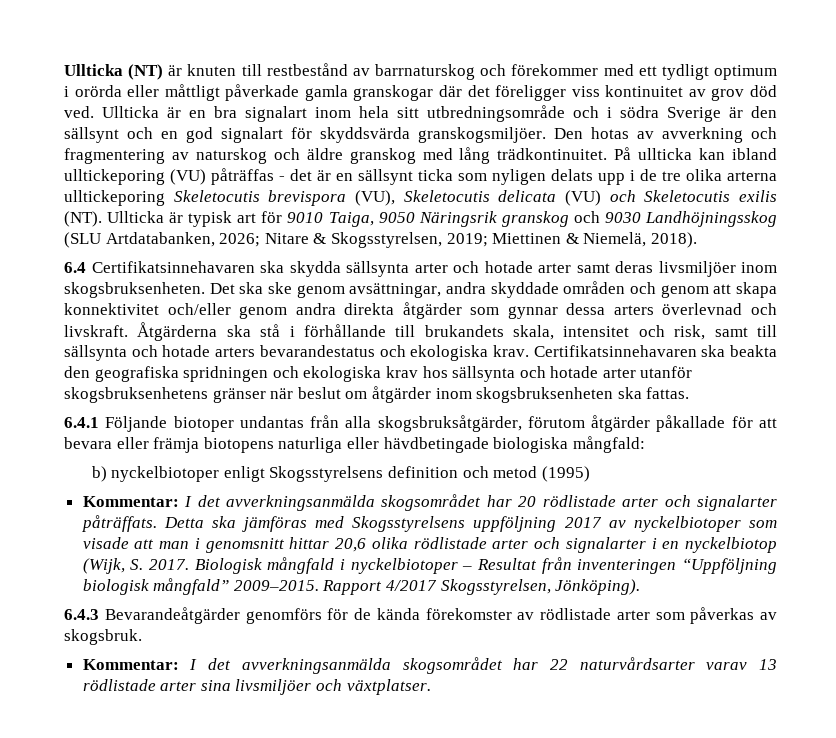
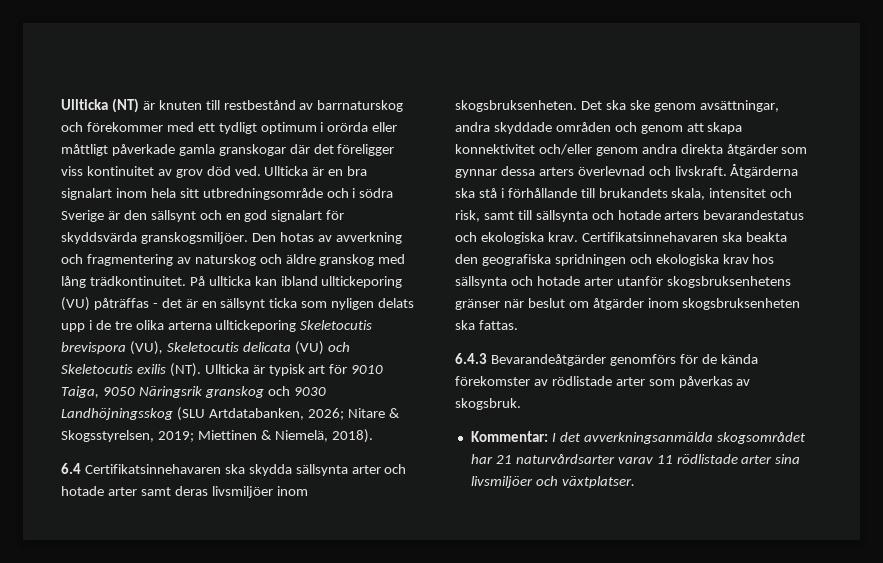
[64,415,777,432] [64,436,645,453] [91,466,590,482] [82,494,777,511] [81,515,777,532] [82,537,777,553] [82,557,778,574] [82,578,641,595] // 6.4.1 Följande biotoper undantas från alla skogsbruksåtgärder, förutom åtgärder påkallade för att bevara eller främja biotopens naturliga eller hävdbetingade biologiska mångfald: // b) nyckelbiotoper enligt Skogsstyrelsens definition och metod (1995) // Kommentar: I det avverkningsanmälda skogsområdet har 20 rödlistade arter och signalarter påträffats. Detta ska jämföras med Skogsstyrelsens uppföljning 2017 av nyckelbiotoper som visade att man i genomsnitt hittar 20,6 olika rödlistade arter och signalarter i en nyckelbiotop (Wijk, S. 2017. Biologisk mångfald i nyckelbiotoper – Resultat från inventeringen “Uppföljning biologisk mångfald” 2009–2015. Rapport 4/2017 Skogsstyrelsen, Jönköping). -> (518, 325) none
[549,659,568,670] 22 -> [495,455,512,464] 21
[759,659,777,670] 13 -> [656,455,673,464] 11

